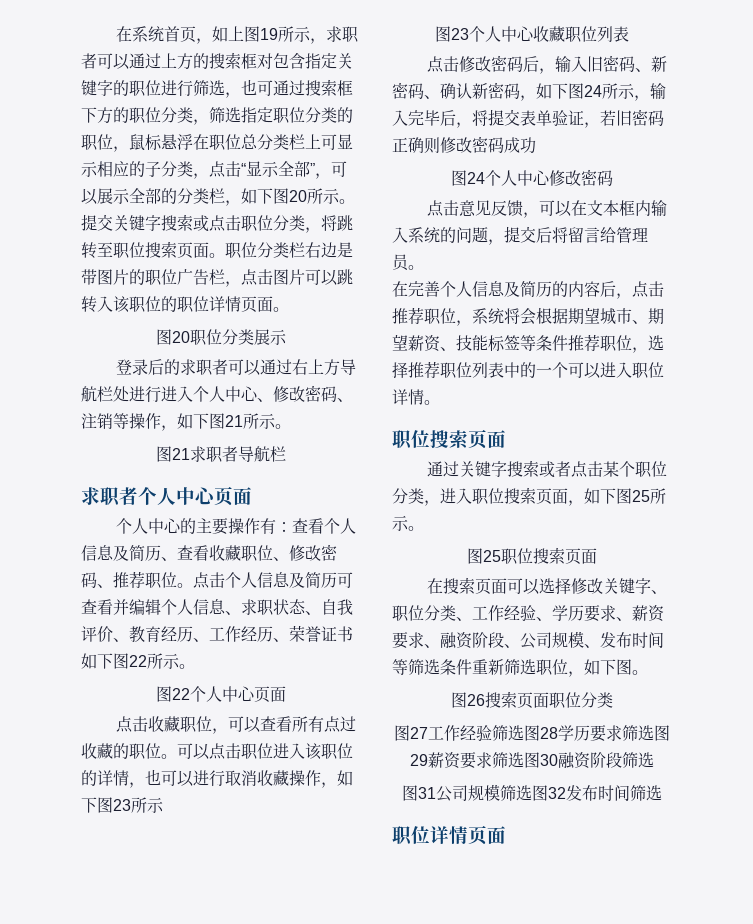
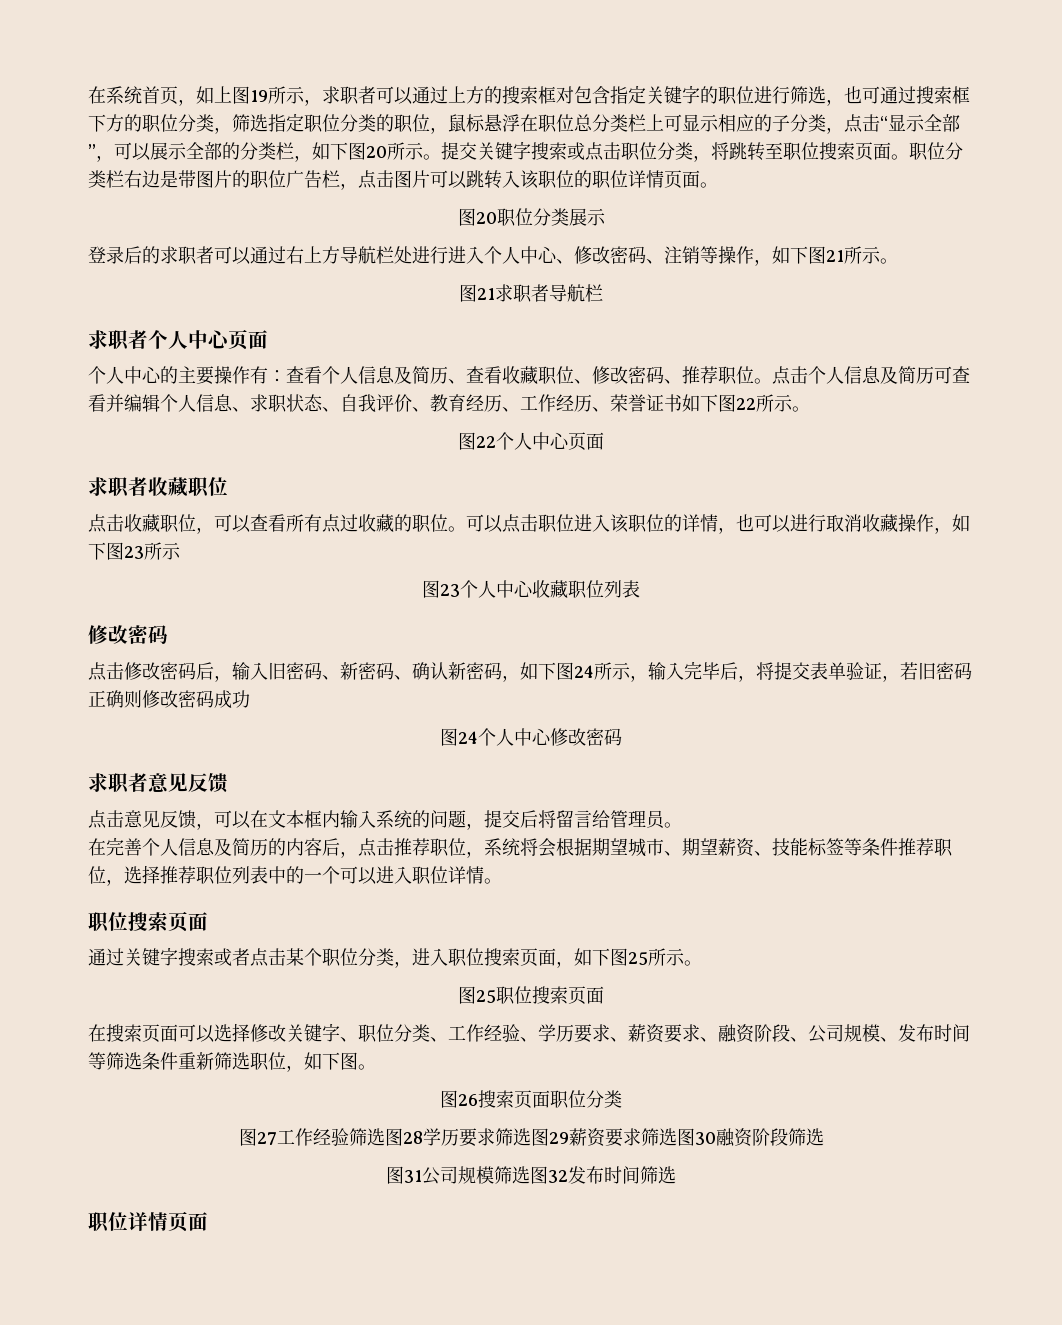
(286, 694) none -> [88,477,228,498] // 求职者收藏职位
(629, 34) none -> [88,625,168,644] // 修改密码
(613, 178) none -> [88,773,228,794] // 求职者意见反馈

